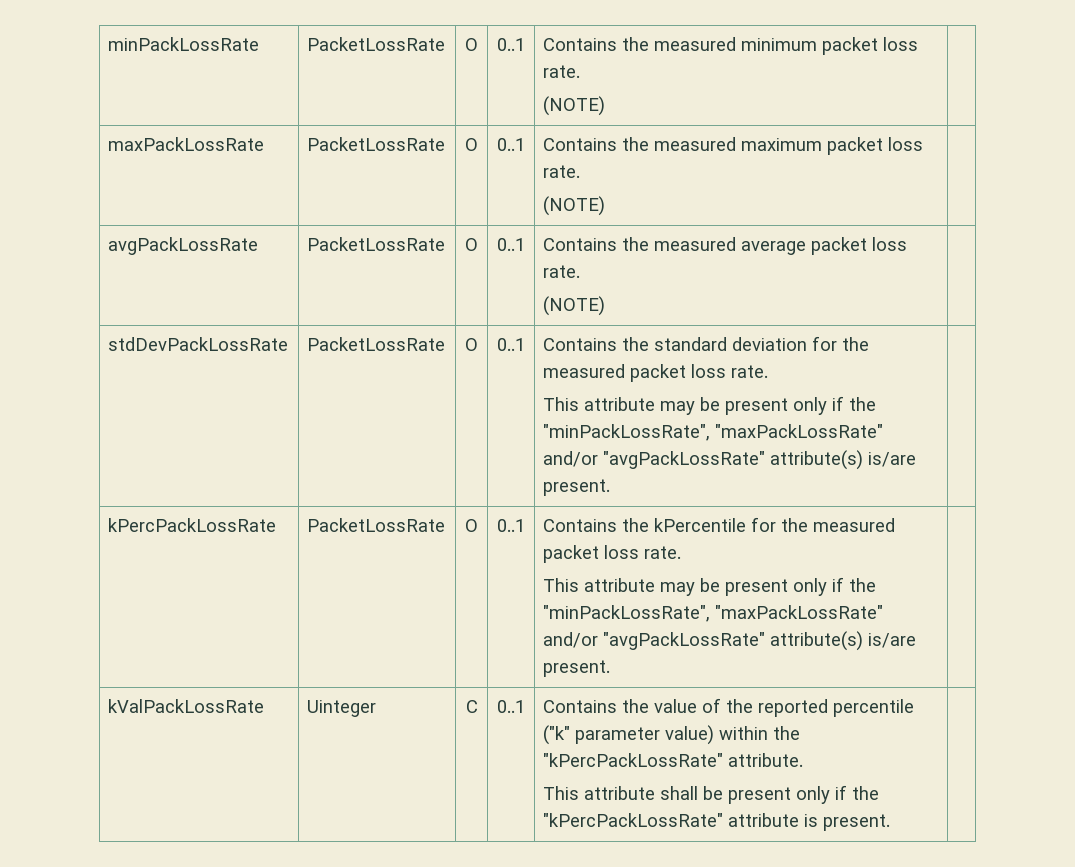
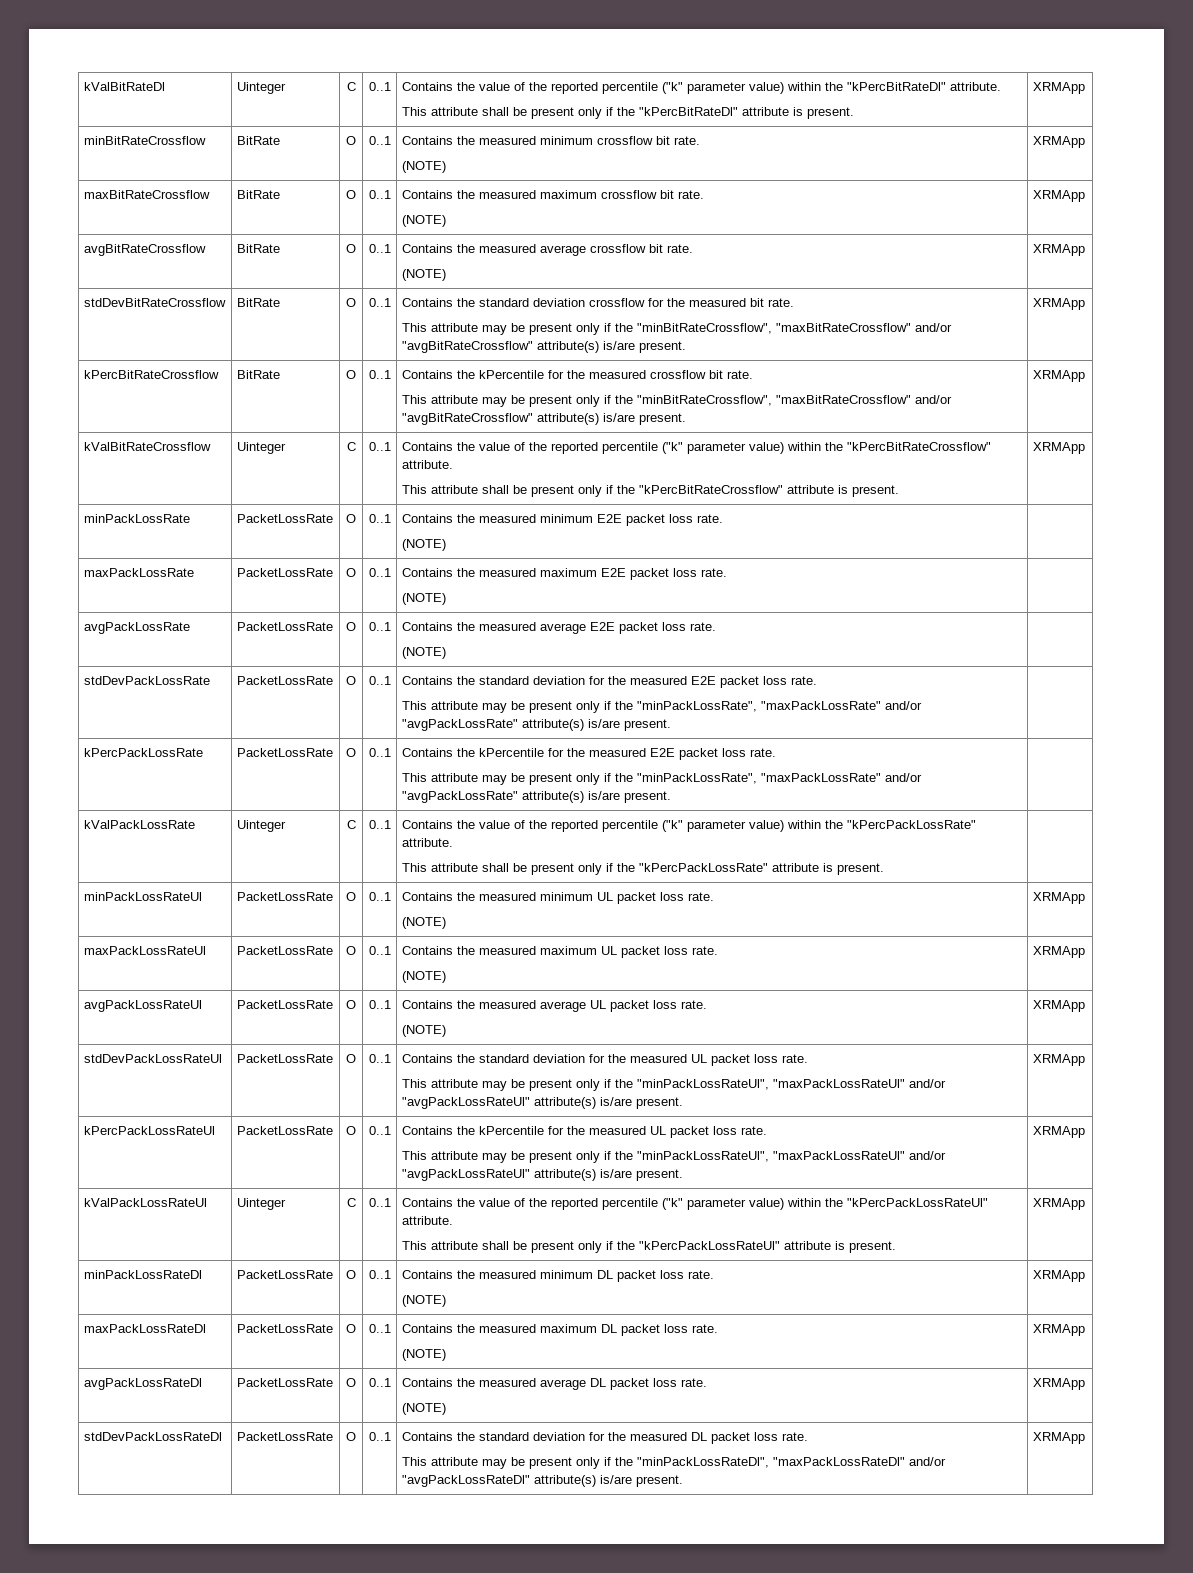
(108, 44) none -> [83,82,165,91] [236,82,286,94] [346,82,356,91] [368,82,391,91] [401,82,1001,94] [401,107,854,119] [1032,82,1085,94] [83,136,206,145] [236,136,280,145] [346,136,356,145] [368,136,391,145] [401,136,700,145] [401,161,446,173] [1032,136,1085,148] [83,190,210,199] [236,190,280,199] [346,190,356,199] [368,190,391,199] [401,190,704,199] [401,215,446,227] [1032,190,1085,202] [83,244,206,256] [236,244,280,253] [346,244,356,253] [368,244,391,253] [401,244,693,256] [401,269,446,281] [1032,244,1085,256] [83,298,226,307] [236,298,280,307] [346,298,356,307] [368,298,391,307] [401,298,794,307] [401,323,952,335] [401,341,686,353] [1032,298,1085,310] [83,370,219,379] [236,370,280,379] [346,370,356,379] [368,370,391,379] [401,370,753,379] [401,395,952,407] [401,413,686,425] [1032,370,1085,382] [83,442,211,451] [236,442,286,454] [346,442,356,451] [368,442,391,451] [401,442,991,454] [401,460,453,469] [401,485,899,497] [1032,442,1085,454] kValBitRateDl | Uinteger | C | 0..1 | Contains the value of the reported percentile ("k" parameter value) within the "kPercBitRateDl" attribute. // This attribute shall be present only if the "kPercBitRateDl" attribute is present. | XRMApp // minBitRateCrossflow | BitRate | O | 0..1 | Contains the measured minimum crossflow bit rate. // (NOTE) | XRMApp // maxBitRateCrossflow | BitRate | O | 0..1 | Contains the measured maximum crossflow bit rate. // (NOTE) | XRMApp // avgBitRateCrossflow | BitRate | O | 0..1 | Contains the measured average crossflow bit rate. // (NOTE) | XRMApp // stdDevBitRateCrossflow | BitRate | O | 0..1 | Contains the standard deviation crossflow for the measured bit rate. // This attribute may be present only if the "minBitRateCrossflow", "maxBitRateCrossflow" and/or "avgBitRateCrossflow" attribute(s) is/are present. | XRMApp // kPercBitRateCrossflow | BitRate | O | 0..1 | Contains the kPercentile for the measured crossflow bit rate. // This attribute may be present only if the "minBitRateCrossflow", "maxBitRateCrossflow" and/or "avgBitRateCrossflow" attribute(s) is/are present. | XRMApp // kValBitRateCrossflow | Uinteger | C | 0..1 | Contains the value of the reported percentile ("k" parameter value) within the "kPercBitRateCrossflow" attribute. // This attribute shall be present only if the "kPercBitRateCrossflow" attribute is present. | XRMApp //
(818, 44) none -> [596,514,622,523] E2E
(823, 144) none -> [600,568,626,577] E2E
(807, 248) none -> [589,622,615,631] E2E
(626, 371) none -> [690,676,716,685] E2E
(896, 525) none -> [649,748,675,757] E2E
(891, 822) none -> [83,892,202,901] [236,892,333,901] [346,892,356,901] [368,892,391,901] [401,892,714,904] [401,917,446,929] [1032,892,1085,904] [83,946,206,955] [236,946,333,955] [346,946,356,955] [368,946,391,955] [401,946,718,958] [401,971,446,983] [1032,946,1085,958] [83,1000,202,1012] [236,1000,333,1009] [346,1000,356,1009] [368,1000,391,1009] [401,1000,707,1012] [401,1025,446,1037] [1032,1000,1085,1012] [83,1054,222,1063] [236,1054,333,1063] [346,1054,356,1063] [368,1054,391,1063] [401,1054,808,1066] [401,1079,946,1091] [401,1097,683,1109] [1032,1054,1085,1066] [83,1126,215,1135] [236,1126,333,1135] [346,1126,356,1135] [368,1126,391,1135] [401,1126,767,1138] [401,1151,946,1163] [401,1169,683,1181] [1032,1126,1085,1138] [83,1198,207,1207] [236,1198,286,1210] [346,1198,356,1207] [368,1198,391,1207] [401,1198,988,1210] [401,1216,453,1225] [401,1241,896,1253] [1032,1198,1085,1210] [83,1270,202,1279] [236,1270,333,1279] [346,1270,356,1279] [368,1270,391,1279] [401,1270,714,1282] [401,1295,446,1307] [1032,1270,1085,1282] [83,1324,206,1333] [236,1324,333,1333] [346,1324,356,1333] [368,1324,391,1333] [401,1324,718,1336] [401,1349,446,1361] [1032,1324,1085,1336] [83,1378,202,1390] [236,1378,333,1387] [346,1378,356,1387] [368,1378,391,1387] [401,1378,707,1390] [401,1403,446,1415] [1032,1378,1085,1390] [83,1432,222,1441] [236,1432,333,1441] [346,1432,356,1441] [368,1432,391,1441] [401,1432,808,1444] [401,1457,946,1469] [401,1475,683,1487] [1032,1432,1085,1444] // minPackLossRateUl | PacketLossRate | O | 0..1 | Contains the measured minimum UL packet loss rate. // (NOTE) | XRMApp // maxPackLossRateUl | PacketLossRate | O | 0..1 | Contains the measured maximum UL packet loss rate. // (NOTE) | XRMApp // avgPackLossRateUl | PacketLossRate | O | 0..1 | Contains the measured average UL packet loss rate. // (NOTE) | XRMApp // stdDevPackLossRateUl | PacketLossRate | O | 0..1 | Contains the standard deviation for the measured UL packet loss rate. // This attribute may be present only if the "minPackLossRateUl", "maxPackLossRateUl" and/or "avgPackLossRateUl" attribute(s) is/are present. | XRMApp // kPercPackLossRateUl | PacketLossRate | O | 0..1 | Contains the kPercentile for the measured UL packet loss rate. // This attribute may be present only if the "minPackLossRateUl", "maxPackLossRateUl" and/or "avgPackLossRateUl" attribute(s) is/are present. | XRMApp // kValPackLossRateUl | Uinteger | C | 0..1 | Contains the value of the reported percentile ("k" parameter value) within the "kPercPackLossRateUl" attribute. // This attribute shall be present only if the "kPercPackLossRateUl" attribute is present. | XRMApp // minPackLossRateDl | PacketLossRate | O | 0..1 | Contains the measured minimum DL packet loss rate. // (NOTE) | XRMApp // maxPackLossRateDl | PacketLossRate | O | 0..1 | Contains the measured maximum DL packet loss rate. // (NOTE) | XRMApp // avgPackLossRateDl | PacketLossRate | O | 0..1 | Contains the measured average DL packet loss rate. // (NOTE) | XRMApp // stdDevPackLossRateDl | PacketLossRate | O | 0..1 | Contains the standard deviation for the measured DL packet loss rate. // This attribute may be present only if the "minPackLossRateDl", "maxPackLossRateDl" and/or "avgPackLossRateDl" attribute(s) is/are present. | XRMApp

